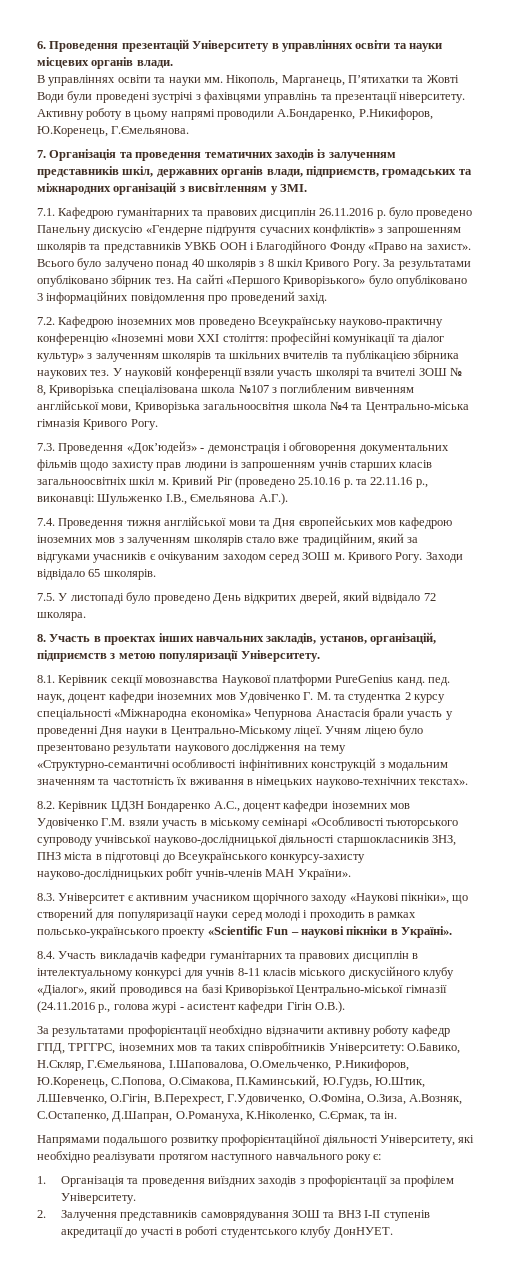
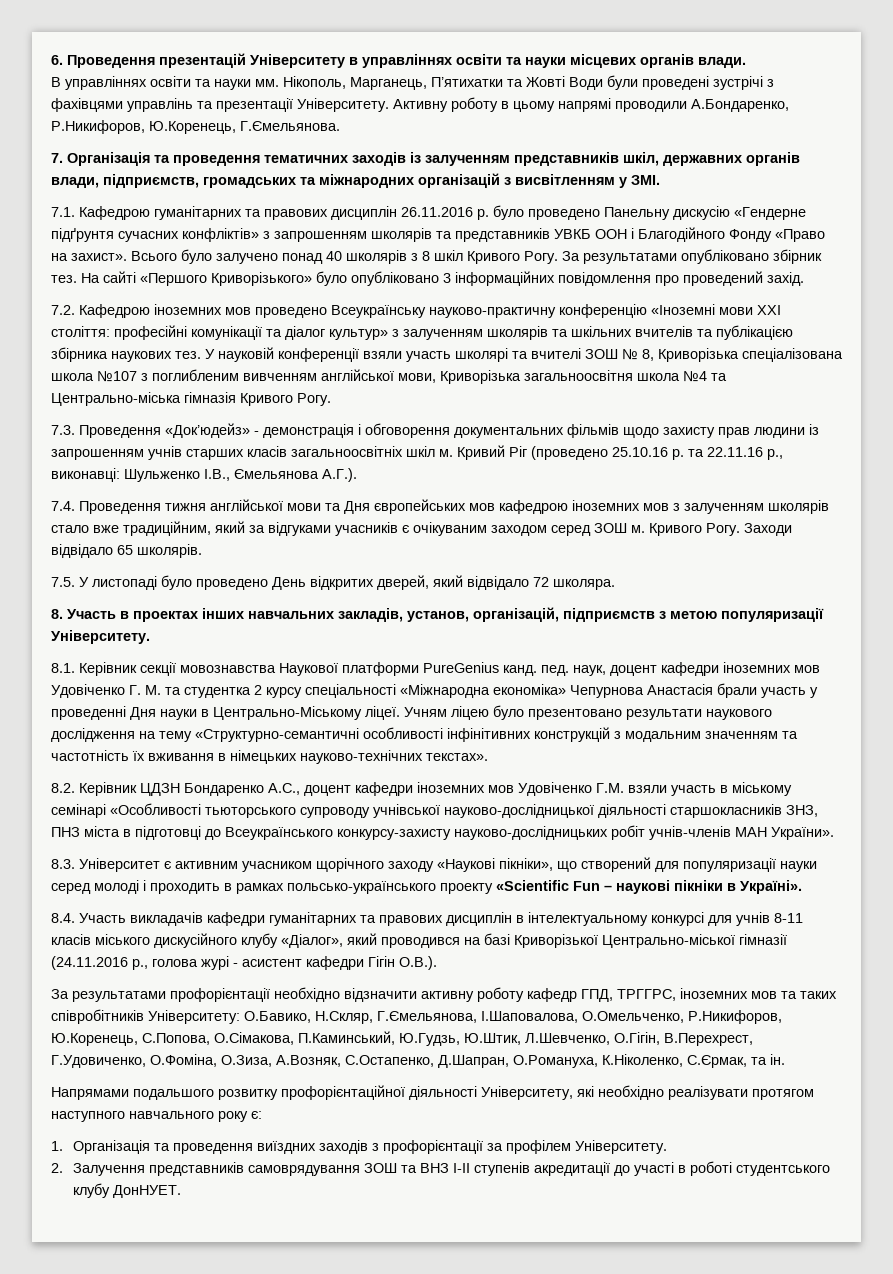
[399,92,466,103] ніверситету. -> [297,98,389,112] Університету.

